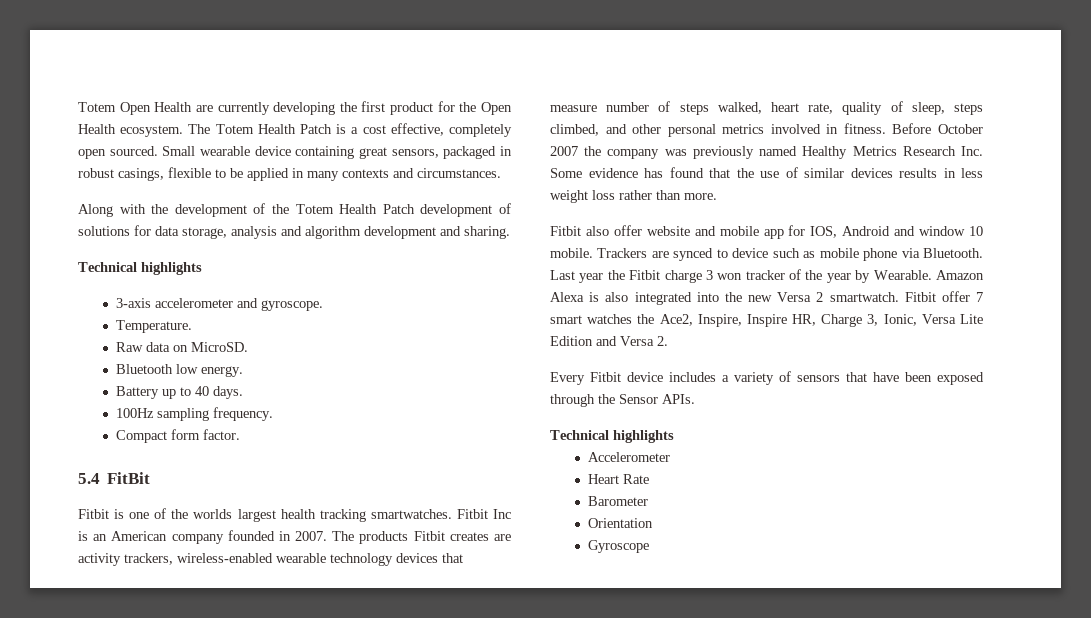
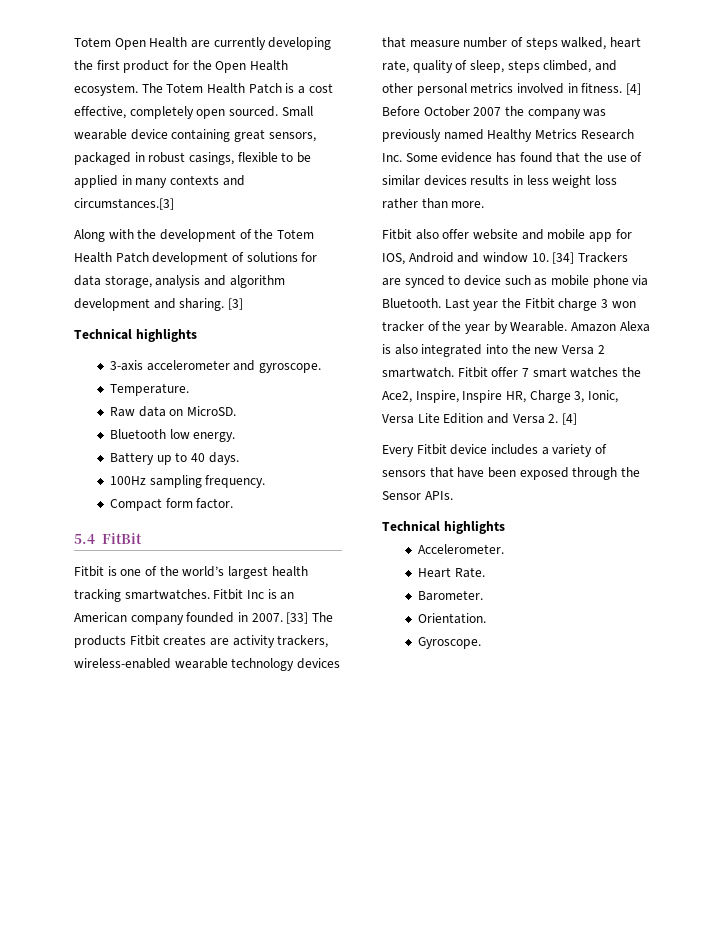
[417,168,501,178] circumstances. -> [74,198,174,210] circumstances.[3]
(510, 232) none -> [227,298,243,310] [3]
[193,509,233,519] worlds -> [182,566,225,577] world’s
(328, 536) none -> [286,612,309,624] [33]
(886, 128) none -> [625,83,641,95] [4]
[969,226,983,236] [550,248,593,258] 10 mobile. -> [531,252,575,264] 10. [34]
(668, 341) none -> [561,413,577,425] [4]
[588,452,671,462] Accelerometer -> [418,544,505,554] Accelerometer.
[623,474,650,484] [588,496,649,506] [588,518,654,528] [588,540,650,553] Rate // Barometer // Orientation // Gyroscope -> [454,567,485,578] [418,590,484,601] [418,613,487,624] [418,637,482,649] Rate. // Barometer. // Orientation. // Gyroscope.

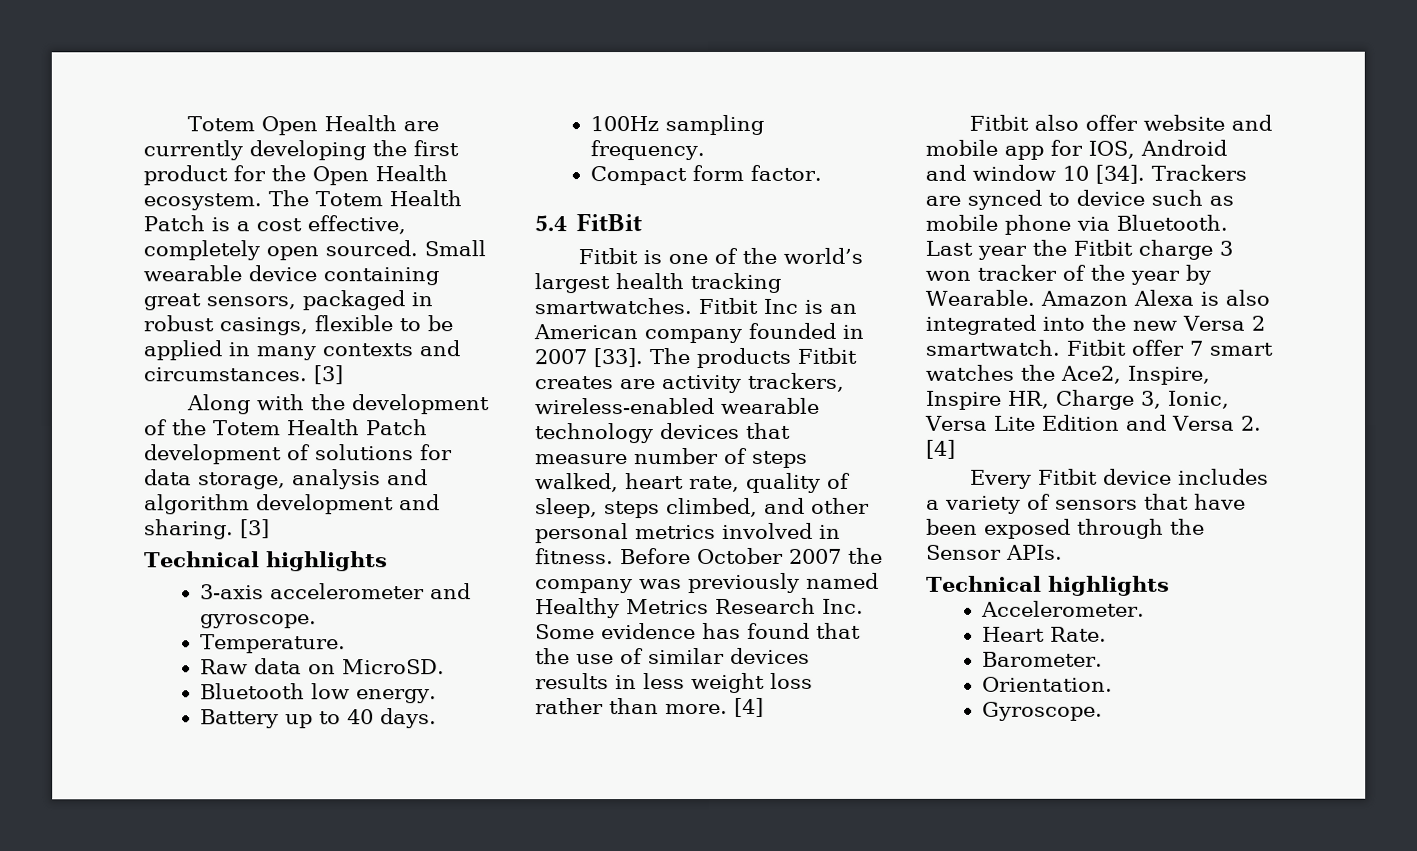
[74,198,174,210] circumstances.[3] -> [143,365,343,385] circumstances. [3]
[251,612,309,624] 2007. [33] -> [534,348,643,368] 2007 [33].
[625,83,641,95] [4] -> (614, 556) none
(485, 204) none -> [734,697,764,717] [4]
[531,252,575,264] 10. [34] -> [1062,164,1145,184] 10 [34].

